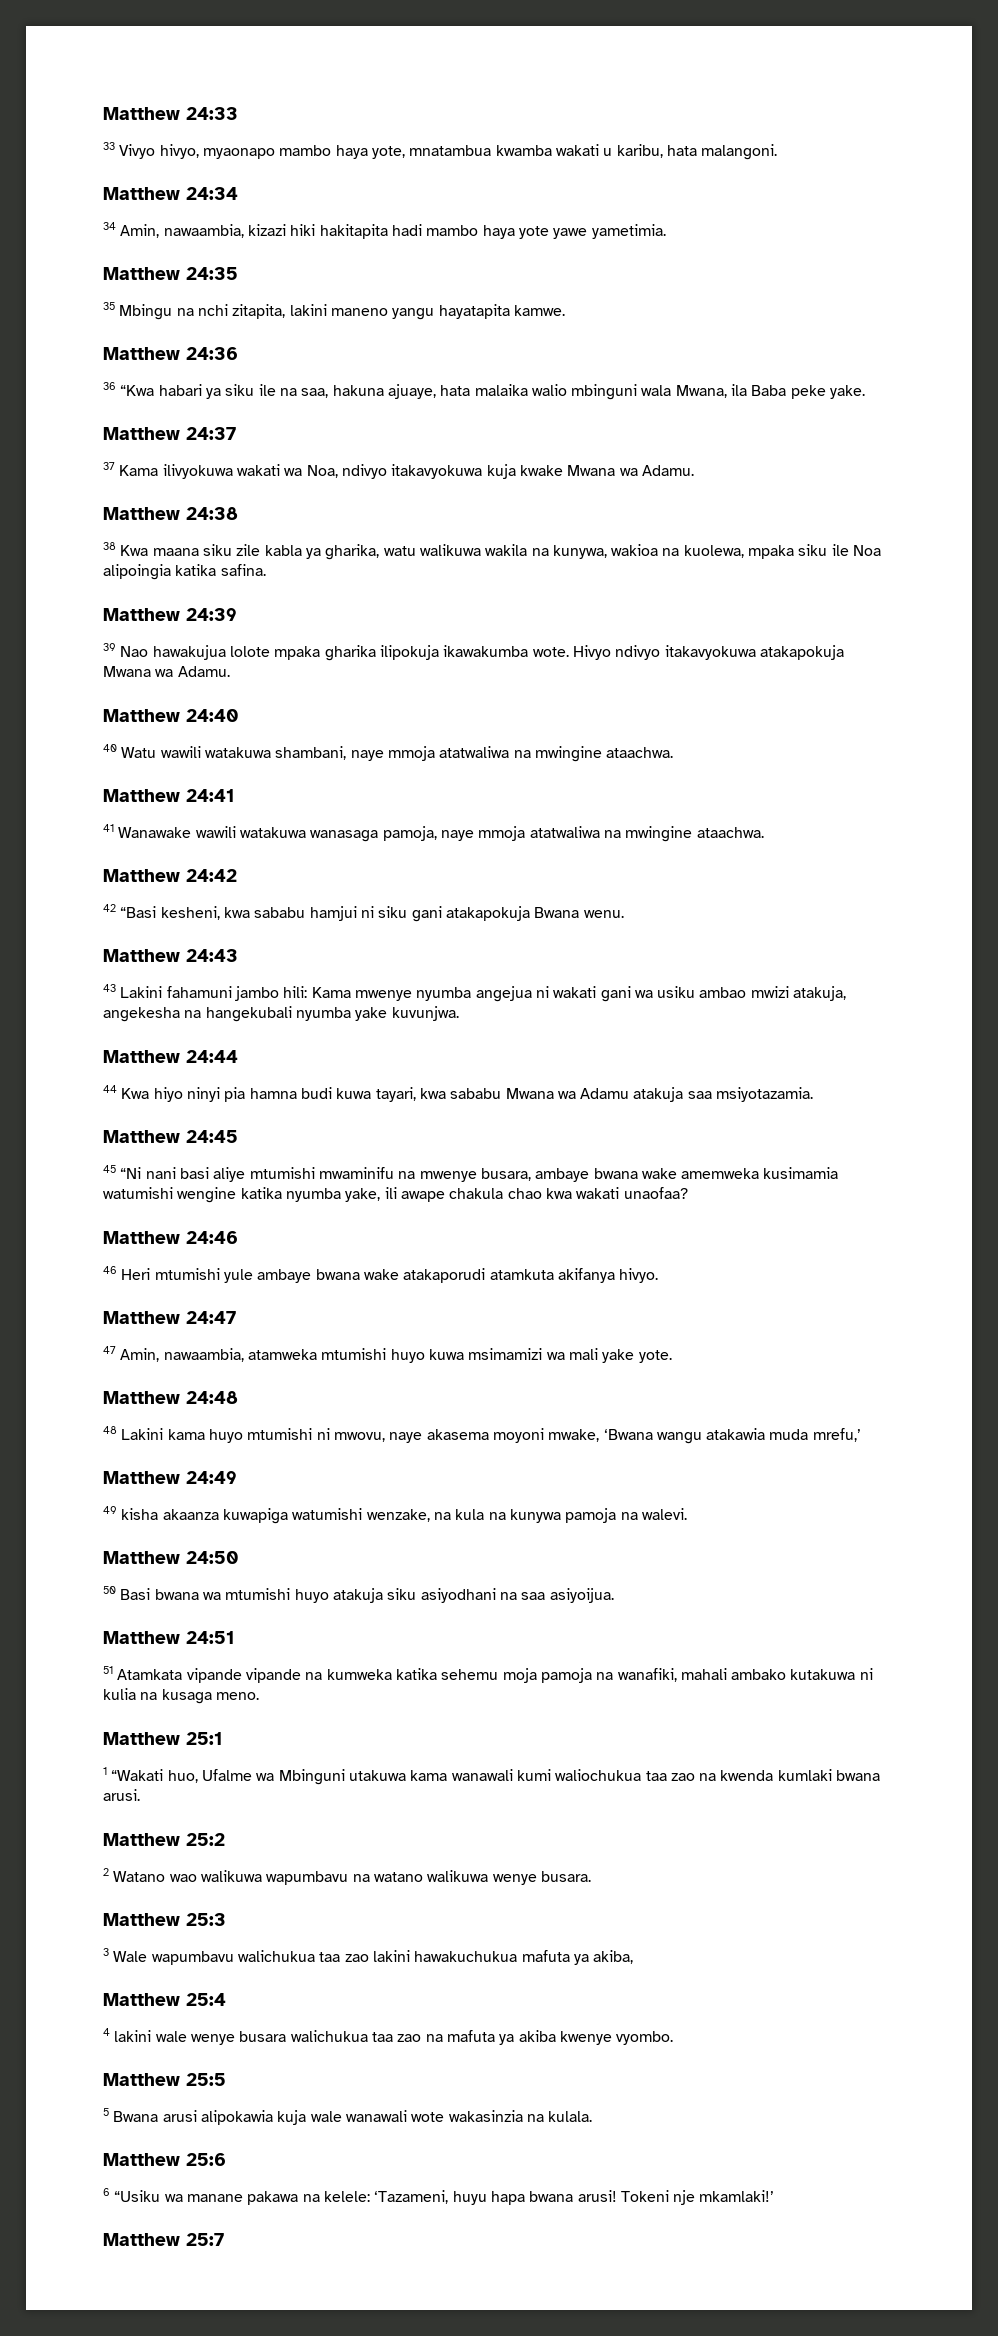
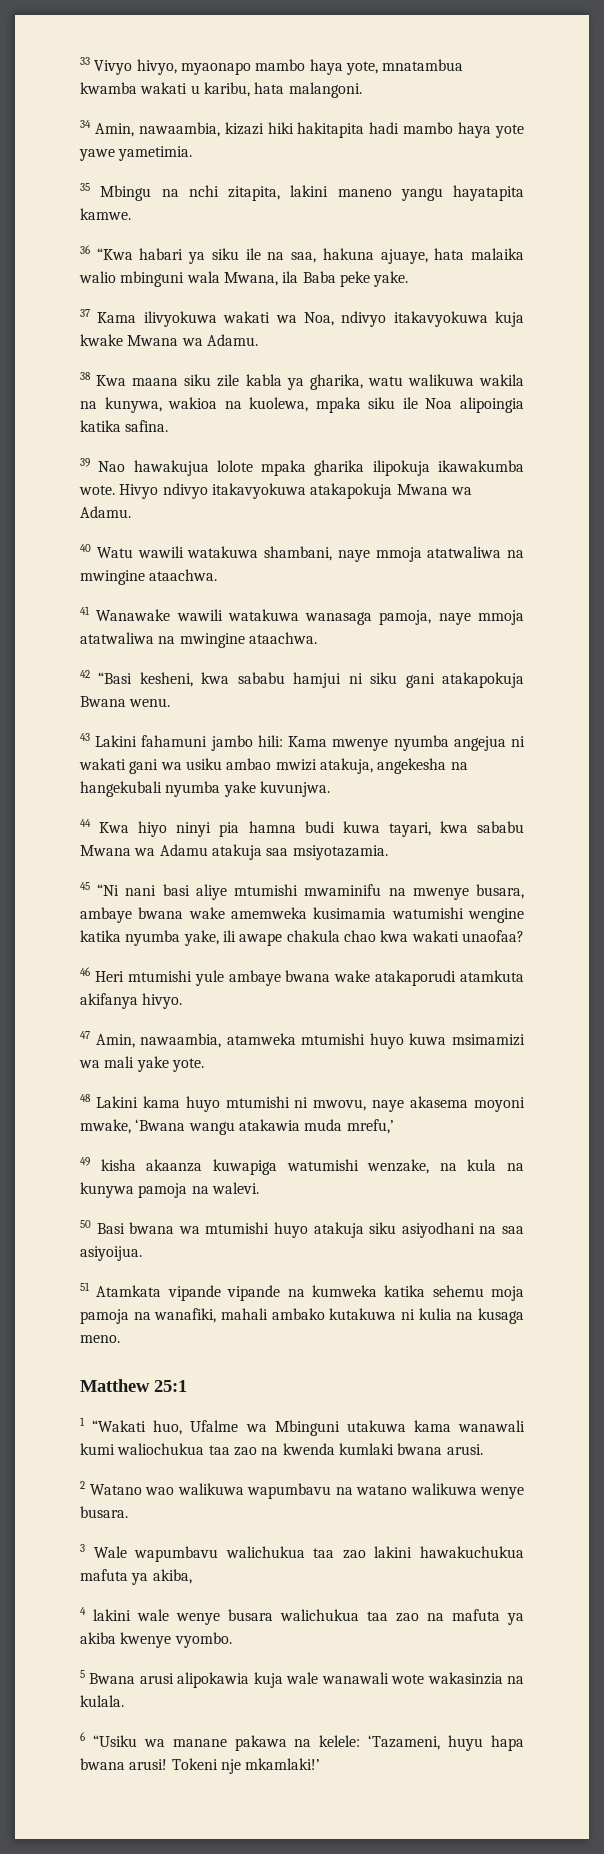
[103,107,238,120] Matthew 24:33 // -> (80, 61) none
[103,187,238,200] // Matthew 24:34 -> (362, 90) none
[103,267,238,280] // Matthew 24:35 -> (193, 153) none
[103,347,238,360] // Matthew 24:36 -> (131, 214) none
[103,427,236,440] // Matthew 24:37 -> (409, 279) none
[103,507,238,520] // Matthew 24:38 -> (258, 340) none
[103,608,237,621] // Matthew 24:39 -> (169, 426) none
[103,709,238,722] // Matthew 24:40 -> (131, 512) none
[103,789,235,802] // Matthew 24:41 -> (218, 575) none
[103,869,237,882] // Matthew 24:42 -> (317, 638) none
[103,949,238,962] // Matthew 24:43 -> (171, 702) none
[103,1050,238,1063] // Matthew 24:44 -> (330, 789) none
[103,1130,238,1143] // Matthew 24:45 -> (388, 852) none
[103,1231,238,1244] // Matthew 24:46 -> (524, 936) none
[103,1311,236,1324] // Matthew 24:47 -> (183, 1001) none
[103,1391,238,1404] // Matthew 24:48 -> (204, 1065) none
[103,1471,237,1484] // Matthew 24:49 -> (394, 1126) none
[103,1551,238,1564] // Matthew 24:50 -> (259, 1188) none
[103,1631,235,1644] // Matthew 24:51 -> (142, 1253) none
[103,1833,225,1846] // Matthew 25:2 -> (483, 1449) none
[103,1913,226,1926] // Matthew 25:3 -> (128, 1512) none
[103,1993,226,2006] // Matthew 25:4 -> (192, 1576) none
[103,2073,226,2086] // Matthew 25:5 -> (232, 1640) none
[103,2153,226,2166] // Matthew 25:6 -> (124, 1701) none
[103,2233,224,2246] // Matthew 25:7 -> (321, 1764) none

